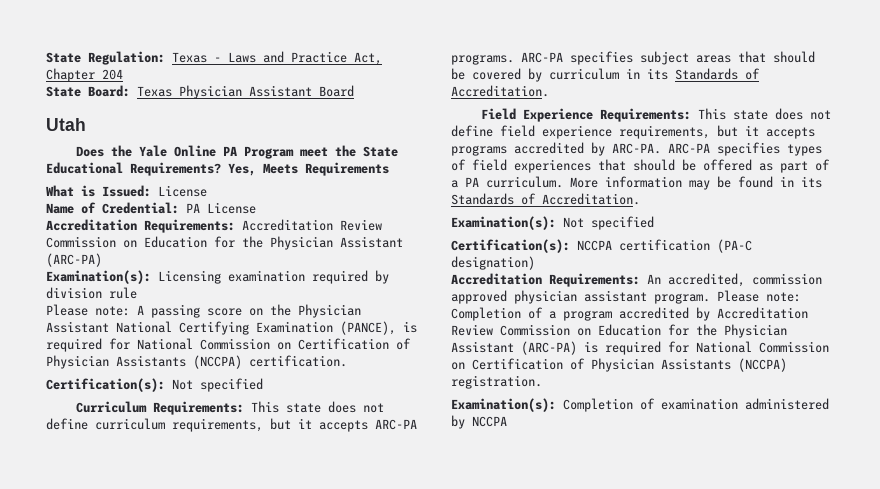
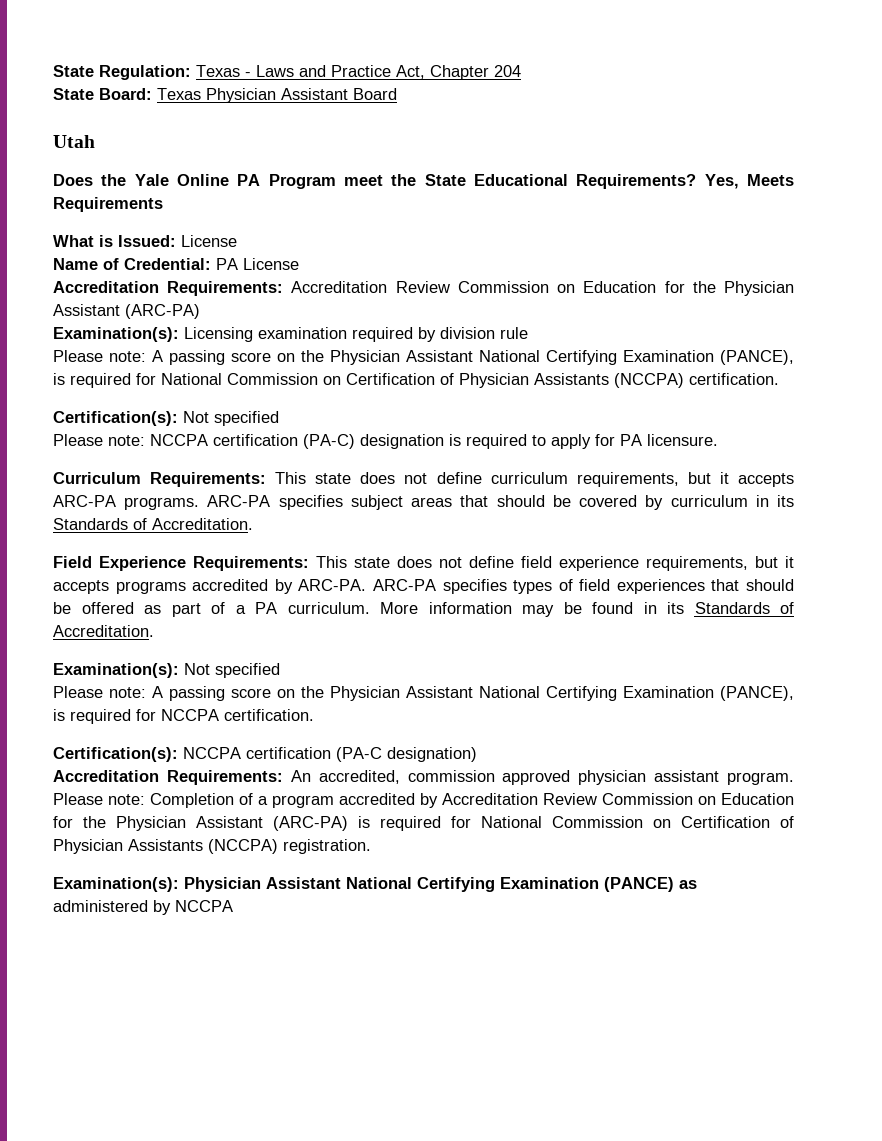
(263, 385) none -> [53,434,718,449] // Please note: NCCPA certification (PA-C) designation is required to apply for PA licensure.
(654, 223) none -> [53,686,794,701] [53,709,314,724] // Please note: A passing score on the Physician Assistant National Certifying Examination (PANCE), is required for NCCPA certification.
[563,398,738,412] Completion of examination -> [184,877,697,892] Physician Assistant National Certifying Examination (PANCE) as

